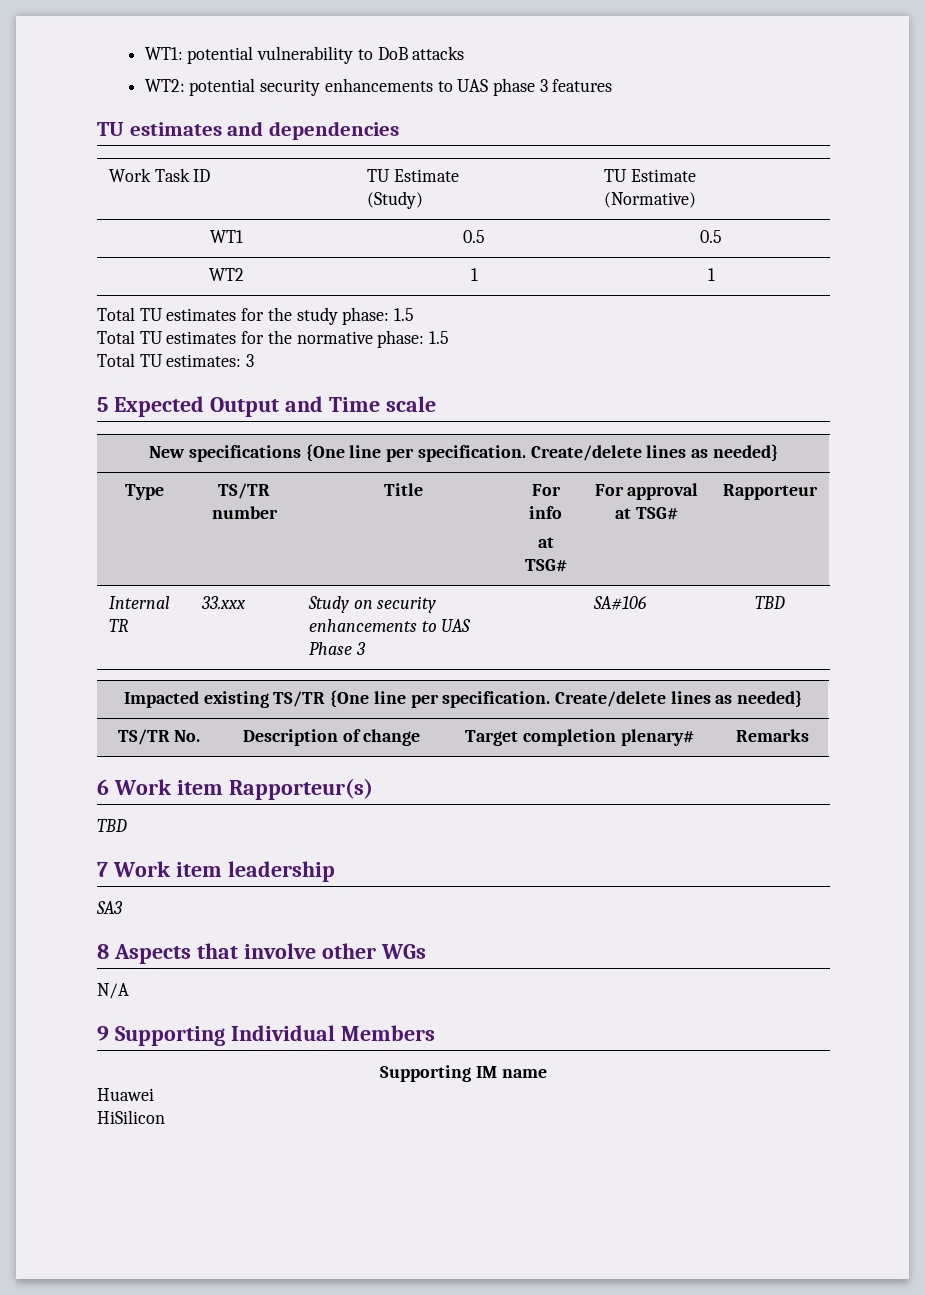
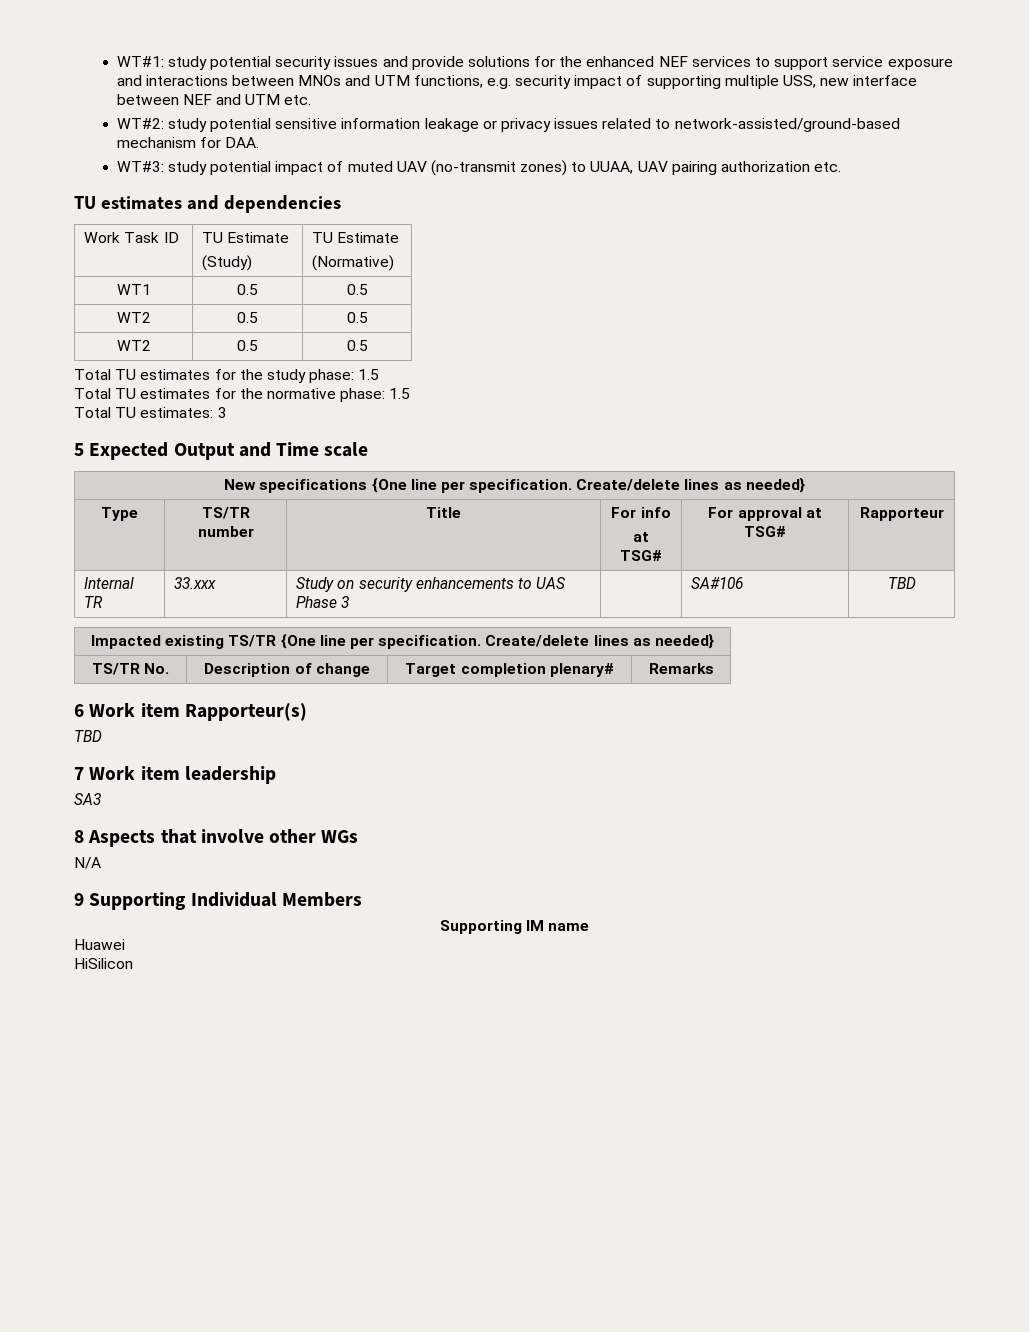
[144,46,465,64] [144,78,613,96] WT1: potential vulnerability to DoB attacks // WT2: potential security enhancements to UAS phase 3 features -> [116,56,953,70] [116,75,918,89] [116,94,312,105] [116,118,900,132] [116,137,259,148] [116,160,842,176] WT#1: study potential security issues and provide solutions for the enhanced NEF services to support service exposure and interactions between MNOs and UTM functions, e.g. security impact of supporting multiple USS, new interface between NEF and UTM etc. // WT#2: study potential sensitive information leakage or privacy issues related to network-assisted/ground-based mechanism for DAA. // WT#3: study potential impact of muted UAV (no-transmit zones) to UUAA, UAV pairing authorization etc.
[470,268,478,281] [707,268,715,281] 1 | 1 -> [237,312,258,323] [346,312,368,323] [116,340,151,351] [237,340,258,351] [346,340,368,351] 0.5 | 0.5 // WT2 | 0.5 | 0.5

